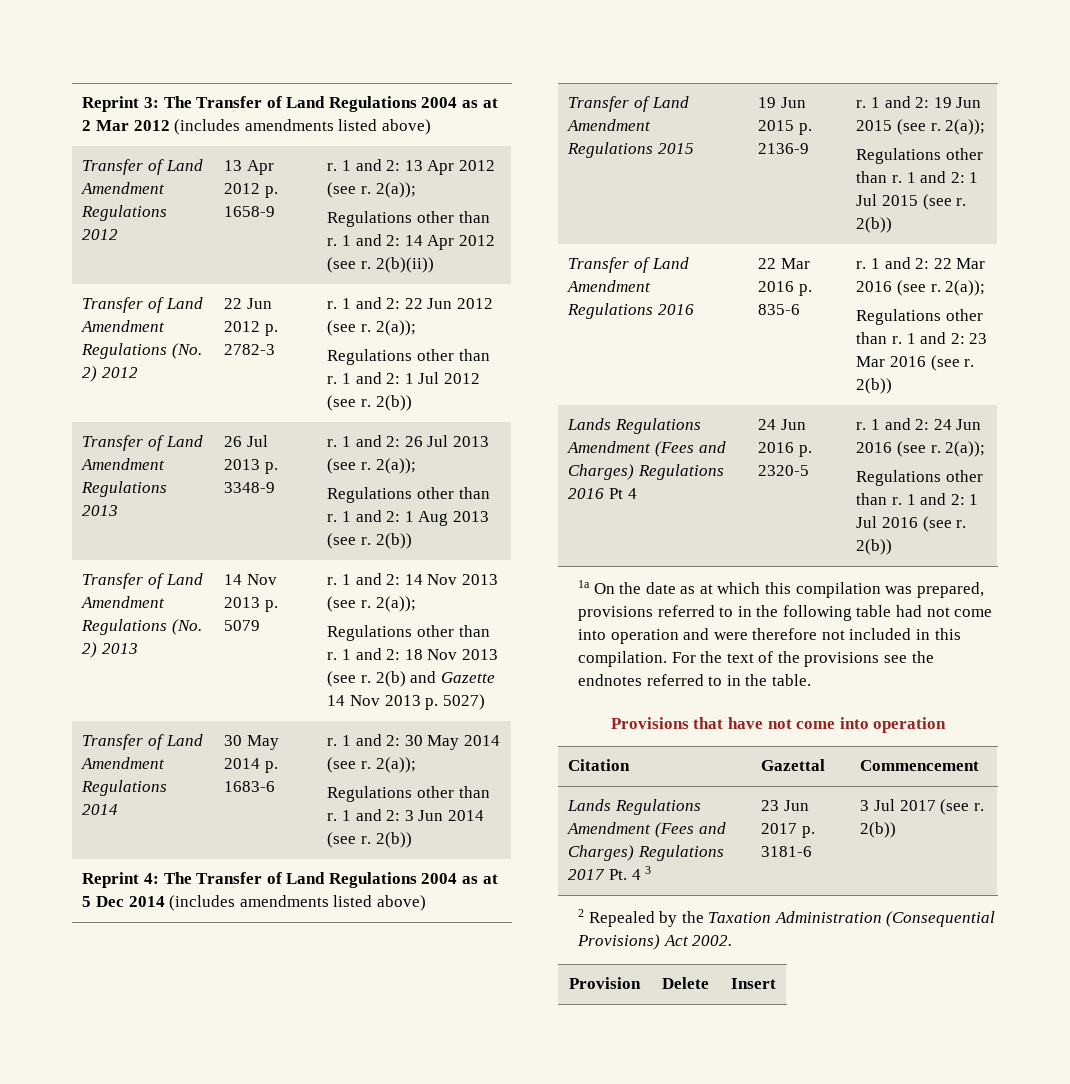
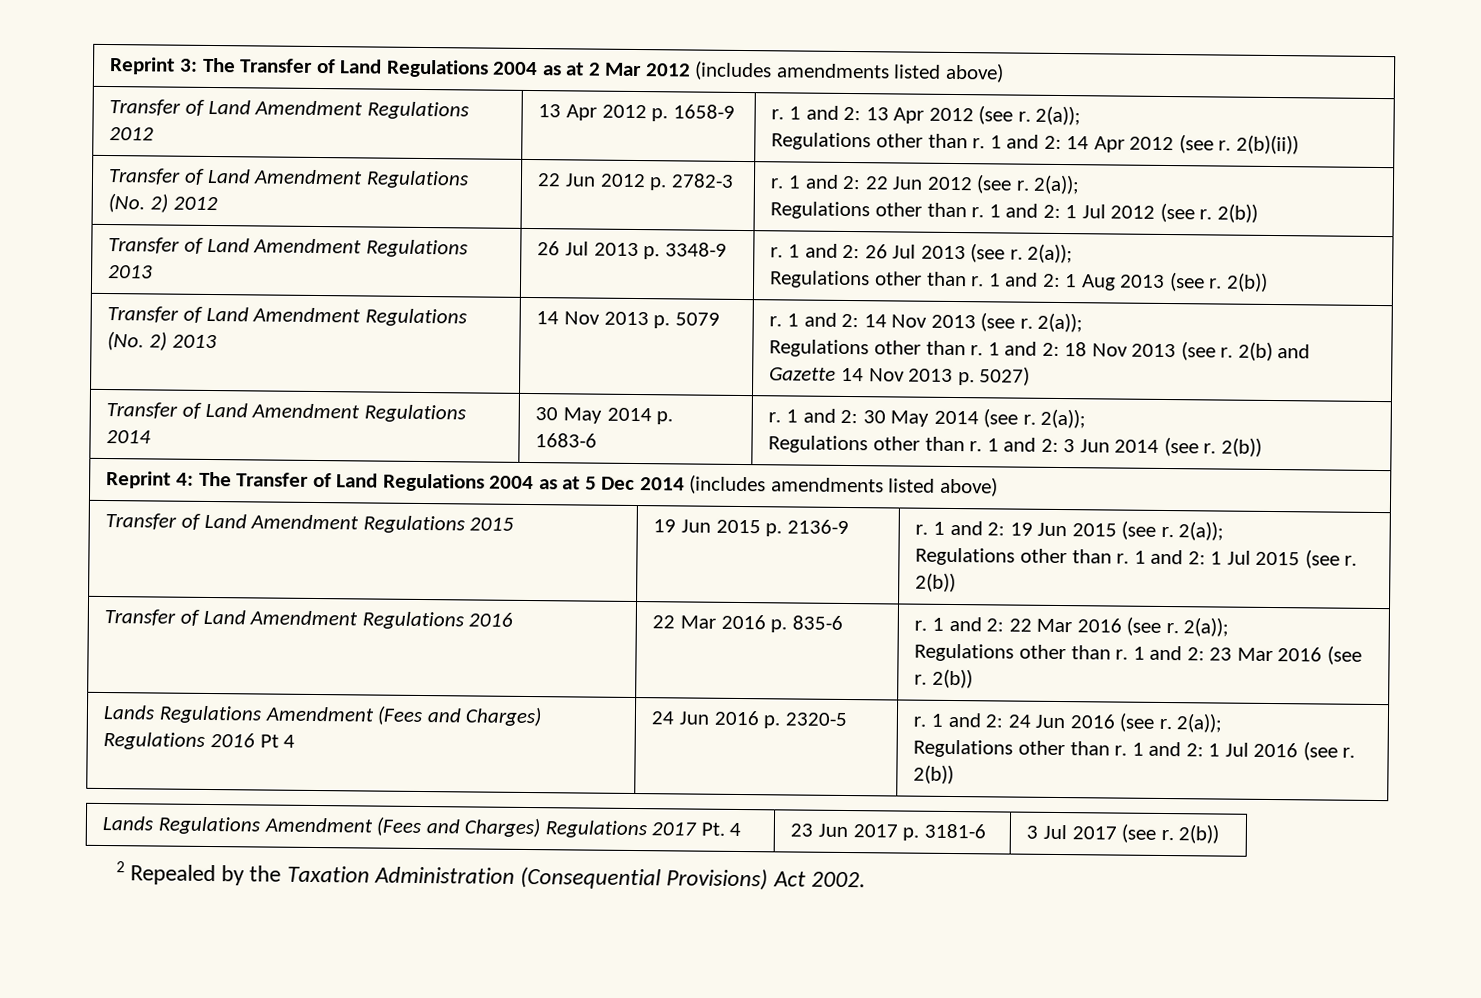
[577,580,984,598] [577,605,993,621] [577,628,961,644] [577,651,934,667] [577,674,811,686] [610,717,947,733] [568,759,631,771] [761,759,826,771] [860,760,980,771] // 1a On the date as at which this compilation was prepared, provisions referred to in the following table had not come into operation and were therefore not included in this compilation. For the text of the provisions see the endnotes referred to in the table. // Provisions that have not come into operation // Citation | Gazettal | Commencement -> (955, 774) none
[645,866,652,874] 3 -> (742, 829) none
[569,977,641,989] [661,977,709,989] [730,978,776,989] // Provision | Delete | Insert -> (866, 879) none

